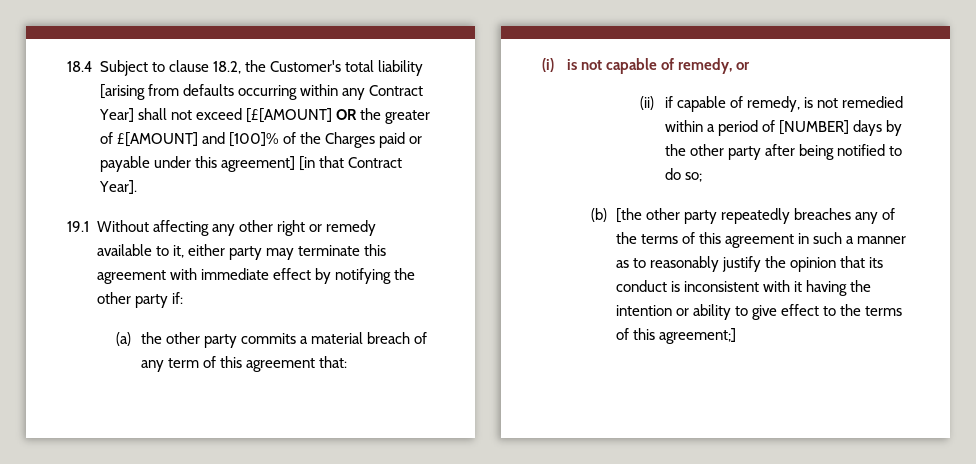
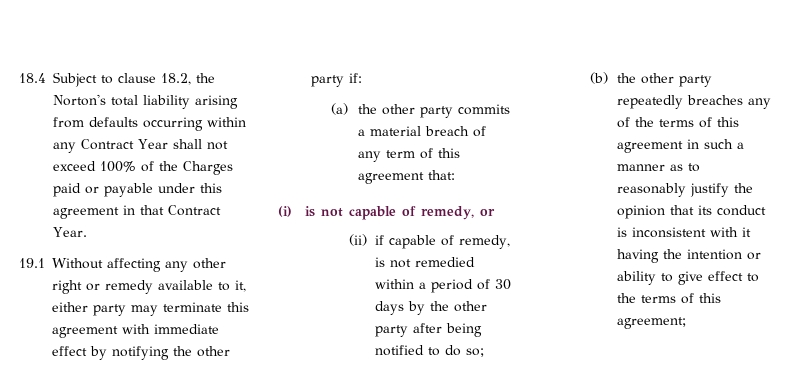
[269,60,341,72] Customer's -> [53,94,106,106] Norton's
[99,84,145,100] [arising -> [195,95,238,109] arising
[98,108,134,122] Year] -> [138,139,168,149] Year
[245,108,430,124] [99,132,279,147] [£[AMOUNT] OR the greater of £[AMOUNT] and [100]% -> [100,161,136,172] 100%
[220,156,315,172] agreement] [in -> [53,205,135,219] agreement in
[98,180,137,194] Year]. -> [53,227,87,237] Year.
[779,120,850,135] [NUMBER] -> [495,279,512,290] 30
[615,208,642,223] [the -> [617,73,637,83] the
[658,328,736,344] agreement;] -> [617,317,687,329] agreement;

